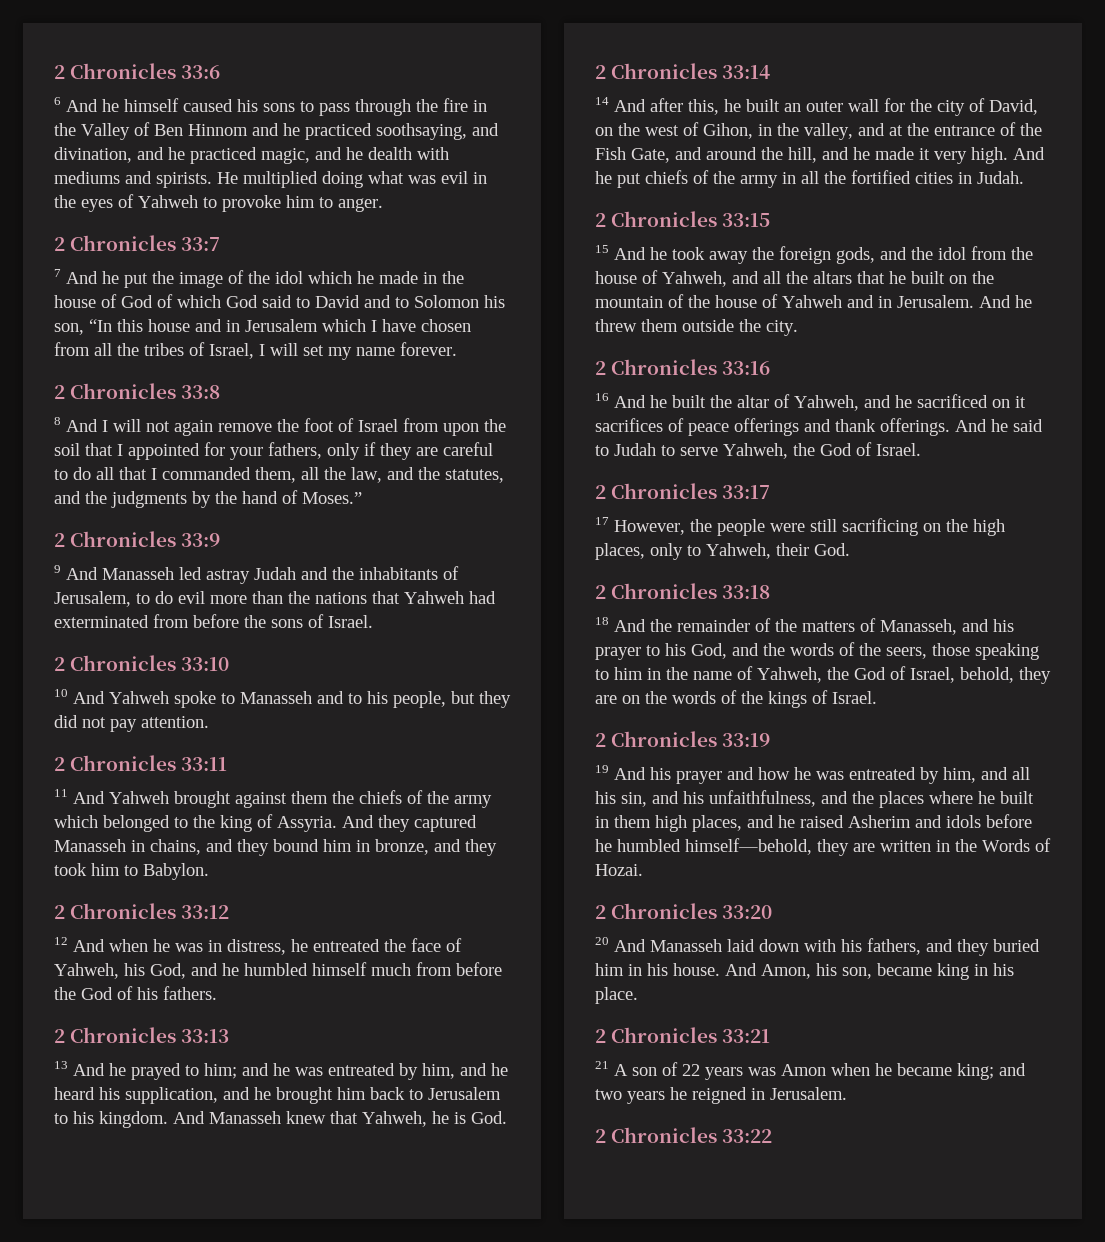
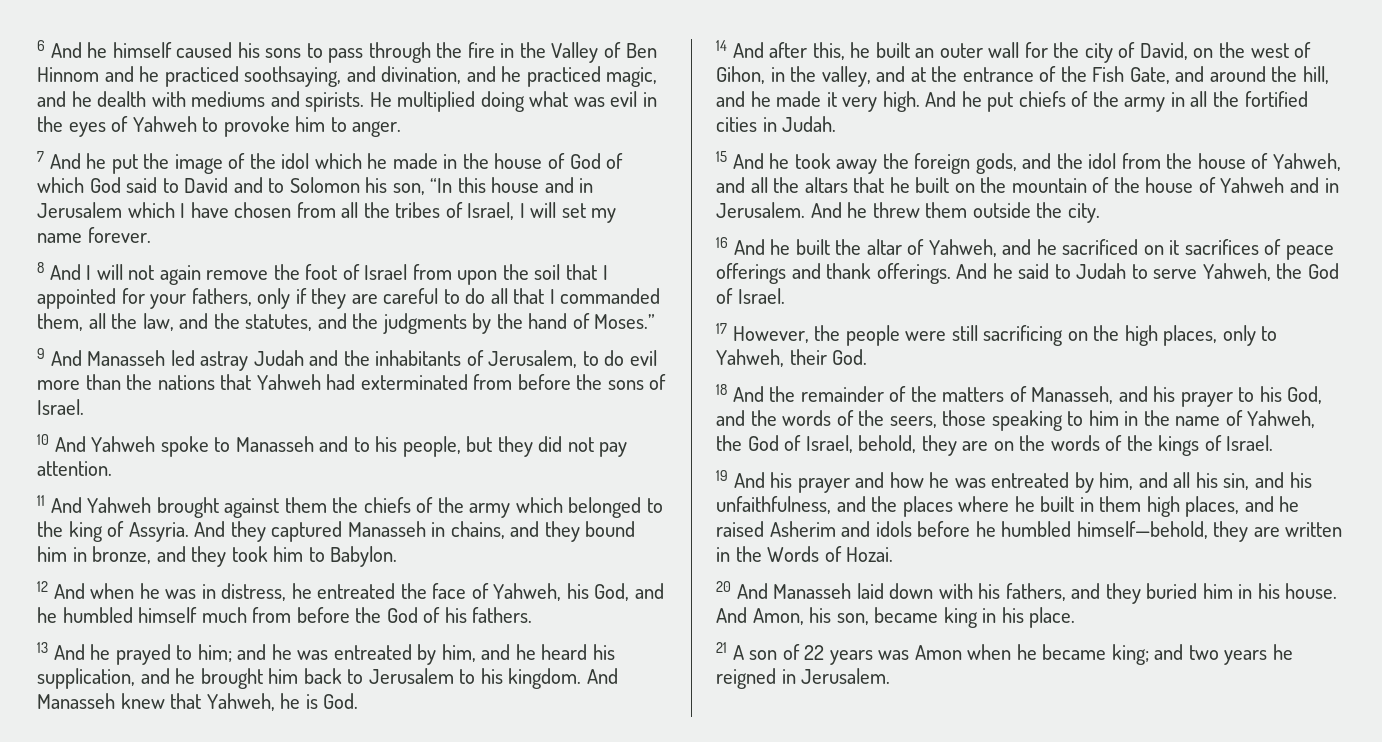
[54,63,221,79] 2 Chronicles 33:6 // -> (37, 45) none
[54,235,221,251] // 2 Chronicles 33:7 -> (402, 129) none
[54,383,221,399] // 2 Chronicles 33:8 -> (151, 235) none
[54,531,221,547] // 2 Chronicles 33:9 -> (656, 321) none
[54,655,230,671] // 2 Chronicles 33:10 -> (84, 407) none
[54,755,228,771] // 2 Chronicles 33:11 -> (112, 468) none
[54,903,230,919] // 2 Chronicles 33:12 -> (398, 556) none
[54,1027,230,1043] // 2 Chronicles 33:13 -> (533, 615) none
[595,63,771,79] // 2 Chronicles 33:14 -> (359, 701) none
[595,211,771,227] // 2 Chronicles 33:15 -> (837, 124) none
[595,359,771,375] // 2 Chronicles 33:16 -> (1100, 213) none
[595,483,771,499] // 2 Chronicles 33:17 -> (785, 296) none
[595,583,771,599] // 2 Chronicles 33:18 -> (868, 357) none
[595,731,771,747] // 2 Chronicles 33:19 -> (1274, 443) none
[595,903,773,919] // 2 Chronicles 33:20 -> (894, 554) none
[595,1027,771,1043] // 2 Chronicles 33:21 -> (1076, 617) none
[595,1127,773,1143] // 2 Chronicles 33:22 -> (891, 676) none

